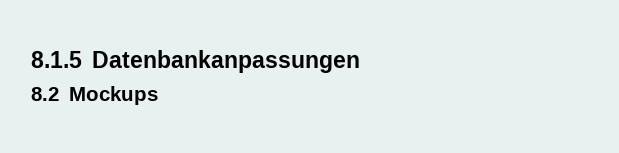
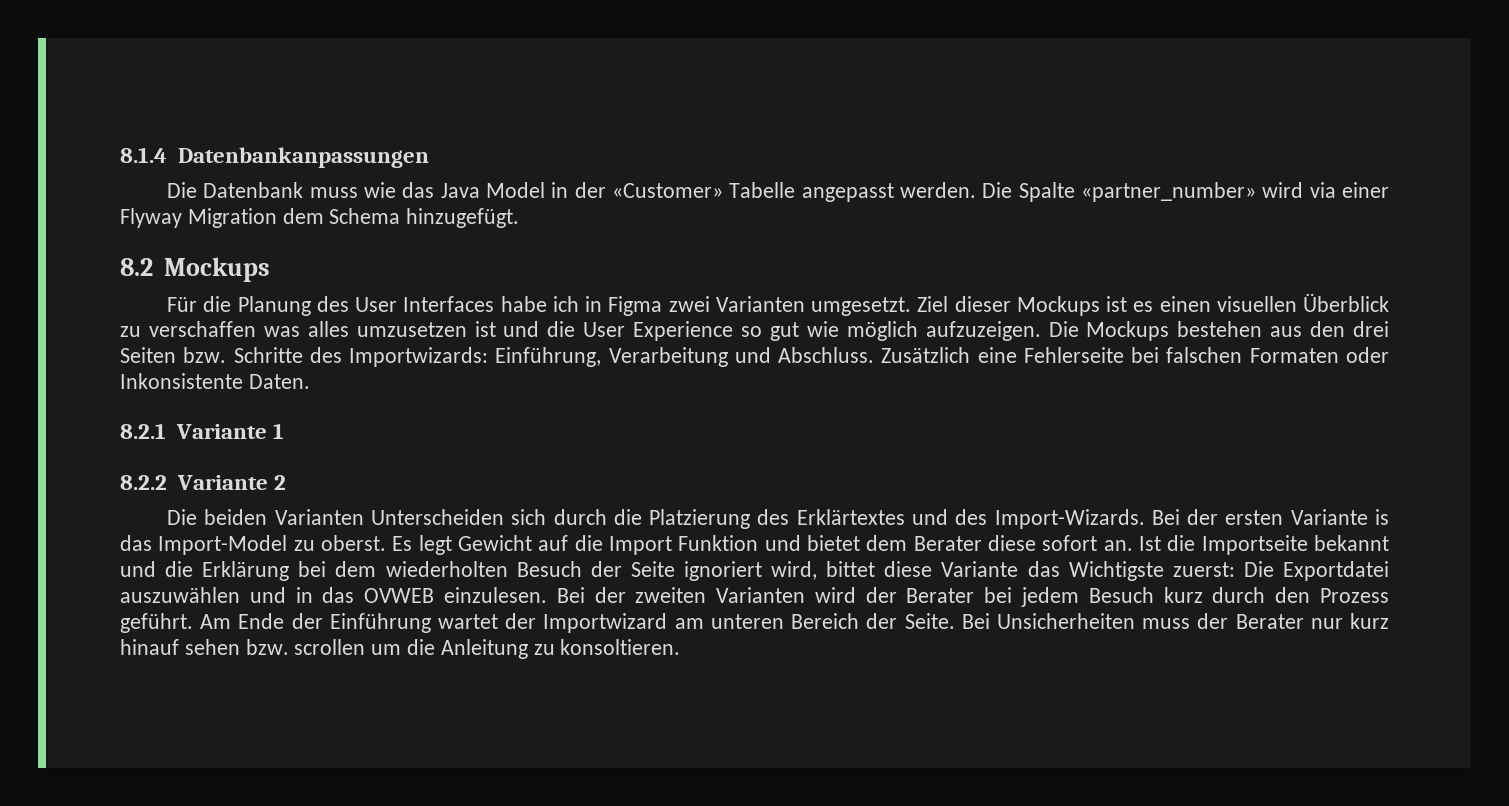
[31,51,82,68] 8.1.5 -> [120,147,167,163] 8.1.4
[31,86,159,105] 8.2 Mockups -> [167,182,1390,202] [120,208,520,228] [120,257,270,282] [167,293,1389,316] [120,321,1389,341] [120,347,1389,367] [120,373,310,389] [120,423,284,439] [120,475,286,490] [167,509,1389,529] [120,535,1389,555] [120,561,1389,581] [120,587,1390,607] [120,613,1389,633] [120,639,681,659] Die Datenbank muss wie das Java Model in der «Customer» Tabelle angepasst werden. Die Spalte «partner_number» wird via einer Flyway Migration dem Schema hinzugefügt. // 8.2 Mockups // Für die Planung des User Interfaces habe ich in Figma zwei Varianten umgesetzt. Ziel dieser Mockups ist es einen visuellen Überblick zu verschaffen was alles umzusetzen ist und die User Experience so gut wie möglich aufzuzeigen. Die Mockups bestehen aus den drei Seiten bzw. Schritte des Importwizards: Einführung, Verarbeitung und Abschluss. Zusätzlich eine Fehlerseite bei falschen Formaten oder Inkonsistente Daten. // 8.2.1 Variante 1 // 8.2.2 Variante 2 // Die beiden Varianten Unterscheiden sich durch die Platzierung des Erklärtextes und des Import-Wizards. Bei der ersten Variante is das Import-Model zu oberst. Es legt Gewicht auf die Import Funktion und bietet dem Berater diese sofort an. Ist die Importseite bekannt und die Erklärung bei dem wiederholten Besuch der Seite ignoriert wird, bittet diese Variante das Wichtigste zuerst: Die Exportdatei auszuwählen und in das OVWEB einzulesen. Bei der zweiten Varianten wird der Berater bei jedem Besuch kurz durch den Prozess geführt. Am Ende der Einführung wartet der Importwizard am unteren Bereich der Seite. Bei Unsicherheiten muss der Berater nur kurz hinauf sehen bzw. scrollen um die Anleitung zu konsoltieren.

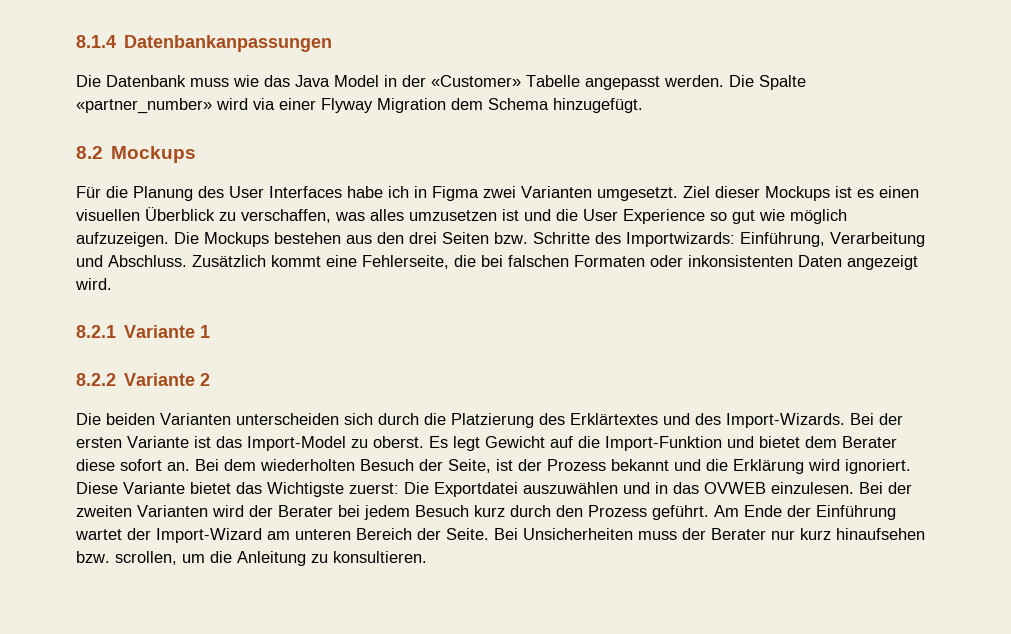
[148,321,256,337] verschaffen -> [241,209,331,223] verschaffen,
[977,347,1389,363] [120,373,310,389] eine Fehlerseite bei falschen Formaten oder Inkonsistente Daten. -> [271,255,918,270] [75,278,112,290] kommt eine Fehlerseite, die bei falschen Formaten oder inkonsistenten Daten angezeigt wird.
[370,509,504,525] Unterscheiden -> [236,413,339,425] unterscheiden
[1374,509,1389,525] is -> [194,436,211,448] ist
[608,535,759,555] Import Funktion -> [605,436,722,451] Import-Funktion
[1139,535,1389,555] [120,561,1019,581] Ist die Importseite bekannt und die Erklärung bei dem wiederholten Besuch der Seite ignoriert wird, bittet diese Variante -> [195,459,911,474] [76,482,231,494] Bei dem wiederholten Besuch der Seite, ist der Prozess bekannt und die Erklärung wird ignoriert. Diese Variante bietet
[543,613,668,633] Importwizard -> [156,528,262,543] Import-Wizard
[120,639,366,655] hinauf sehen bzw. scrollen -> [836,528,925,540] [76,551,177,565] hinaufsehen bzw. scrollen,
[560,639,681,655] konsoltieren. -> [333,551,427,563] konsultieren.

